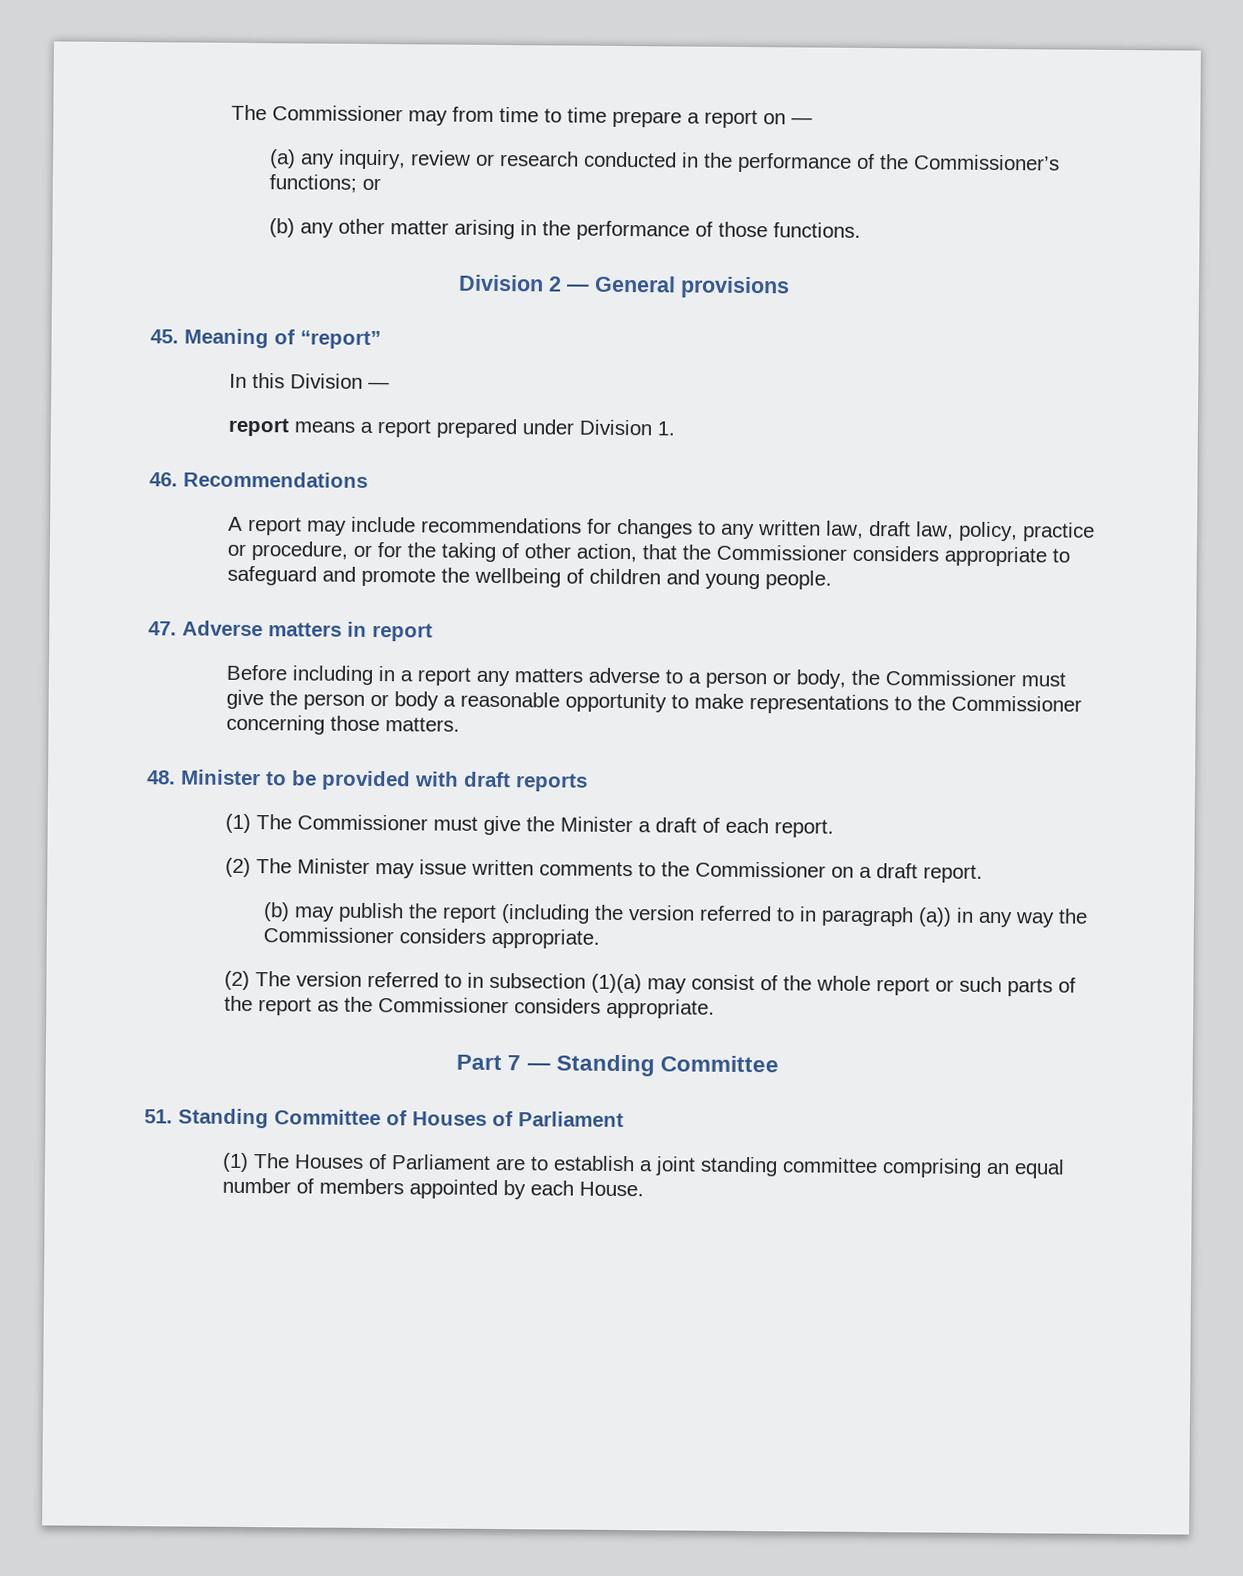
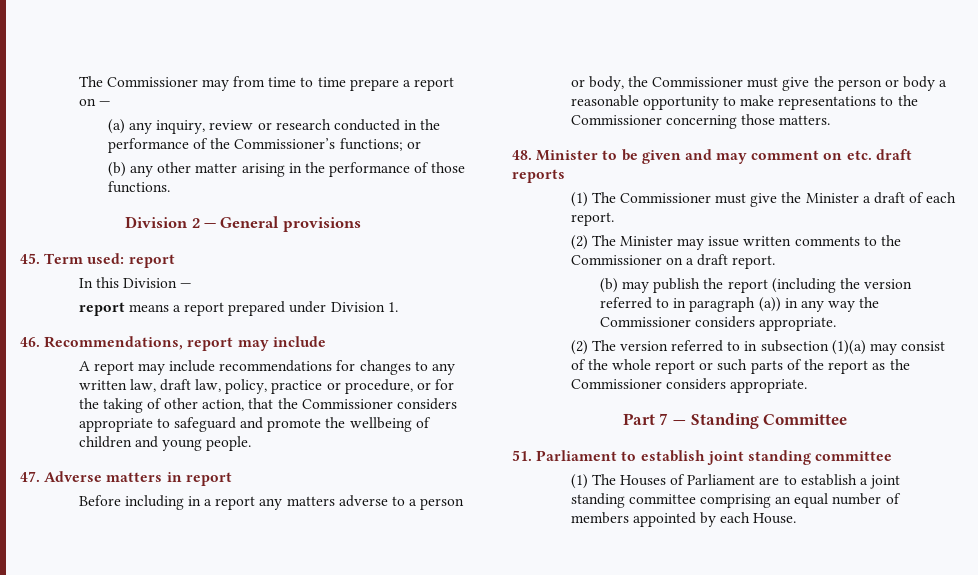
[184,328,381,350] Meaning of “report” -> [44,253,175,268] Term used: report
[183,471,368,488] Recommendations -> [44,336,326,351] Recommendations, report may include
[321,770,459,791] provided with -> [641,149,872,164] given and may comment on etc.
[178,1108,624,1129] Standing Committee of Houses of Parliament -> [536,450,893,465] Parliament to establish joint standing committee

